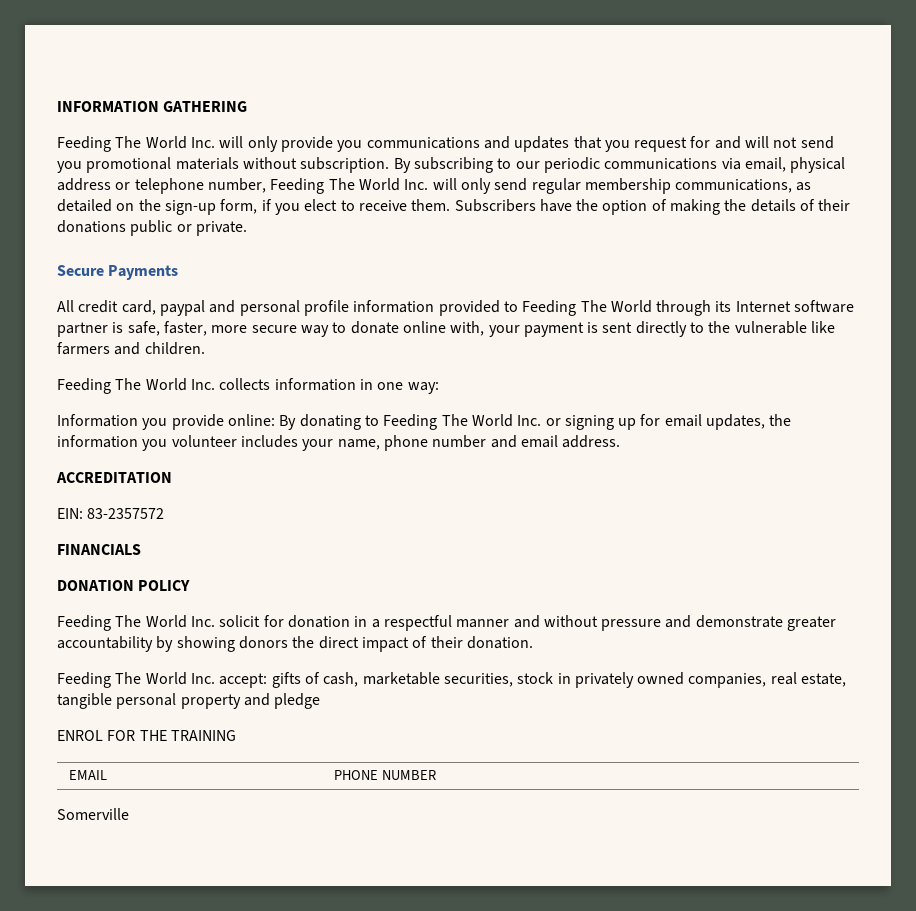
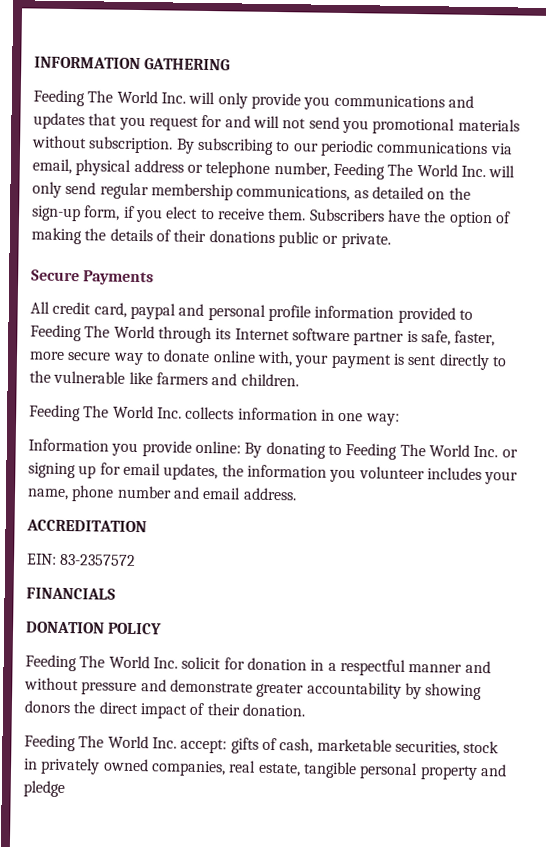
[57,730,236,741] [69,770,108,780] [334,770,437,780] [57,808,129,820] // ENROL FOR THE TRAINING // EMAIL | PHONE NUMBER // Somerville -> (65, 789) none

